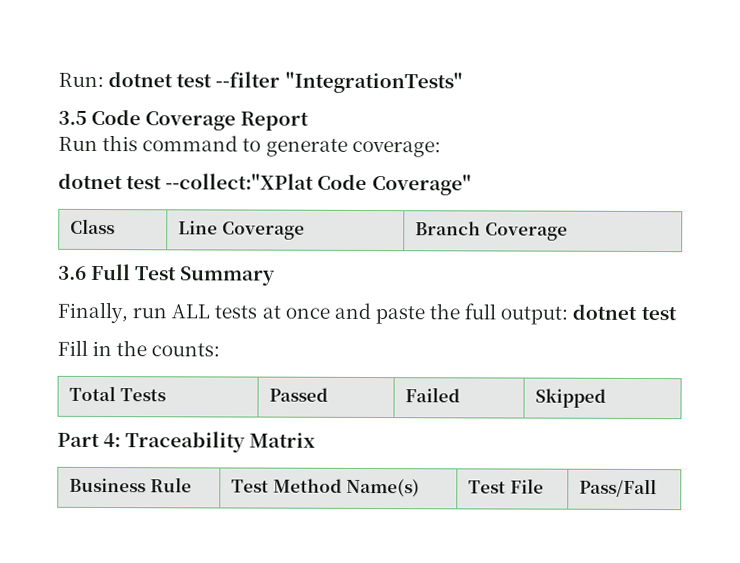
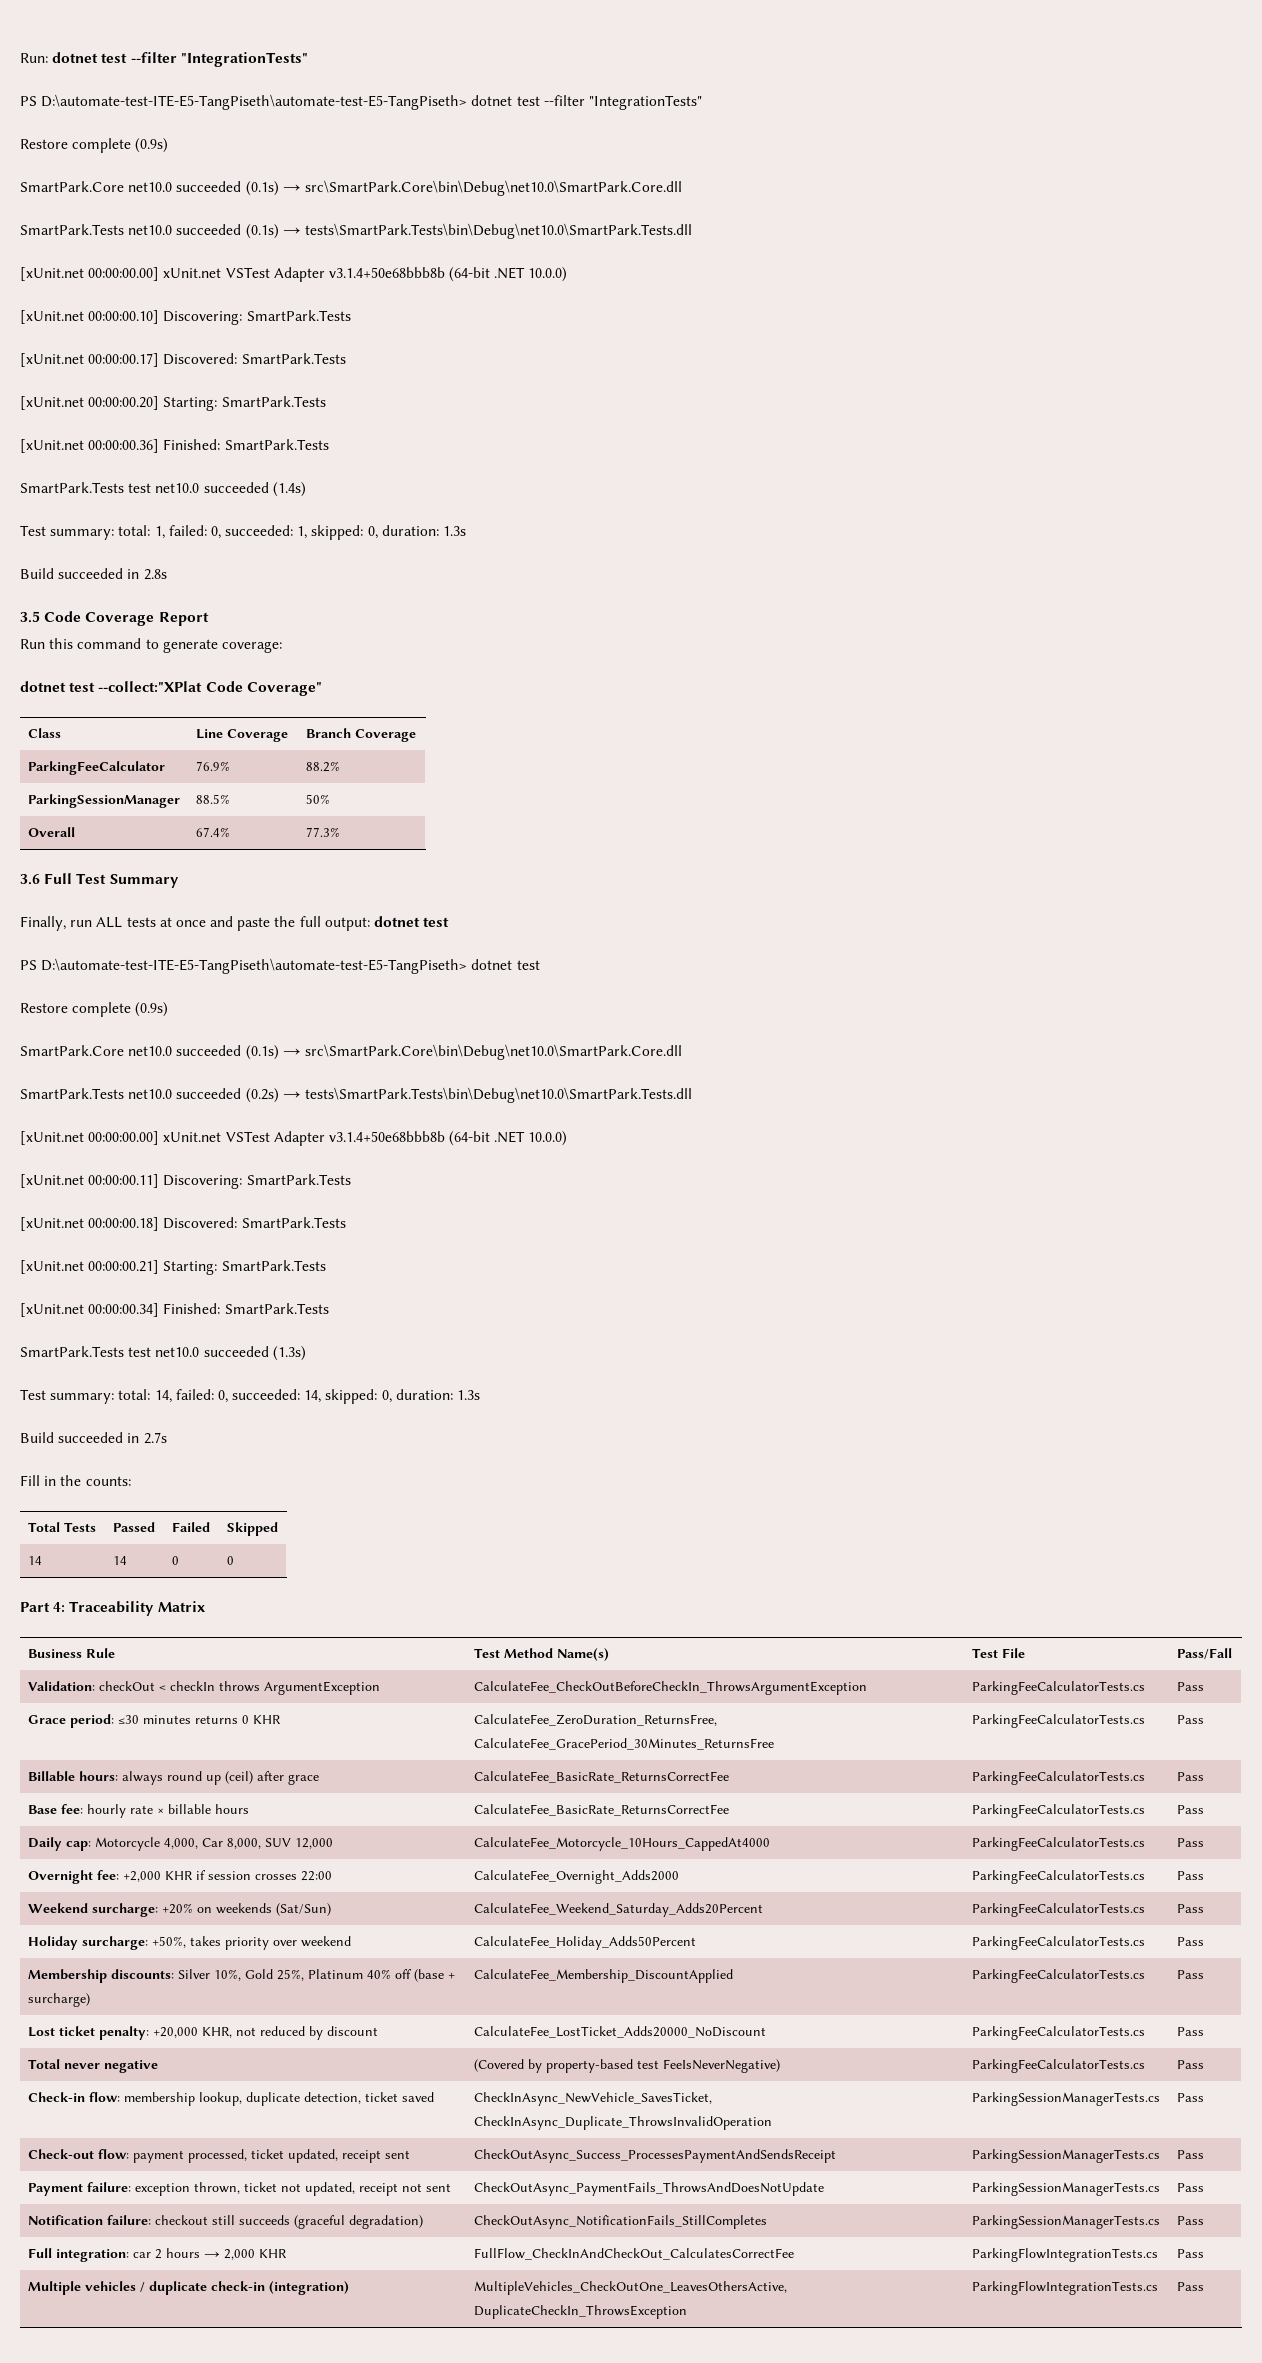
(463, 82) none -> [20,94,702,110] [20,138,169,153] [20,180,682,196] [20,223,692,239] [20,267,568,282] [20,310,351,325] [20,353,346,367] [20,396,326,411] [20,439,329,453] [20,482,306,497] [20,525,467,540] [20,568,167,580] // PS D:\automate-test-ITE-E5-TangPiseth\automate-test-E5-TangPiseth> dotnet test --filter "IntegrationTests" // Restore complete (0.9s) // SmartPark.Core net10.0 succeeded (0.1s) → src\SmartPark.Core\bin\Debug\net10.0\SmartPark.Core.dll // SmartPark.Tests net10.0 succeeded (0.1s) → tests\SmartPark.Tests\bin\Debug\net10.0\SmartPark.Tests.dll // [xUnit.net 00:00:00.00] xUnit.net VSTest Adapter v3.1.4+50e68bbb8b (64-bit .NET 10.0.0) // [xUnit.net 00:00:00.10] Discovering: SmartPark.Tests // [xUnit.net 00:00:00.17] Discovered: SmartPark.Tests // [xUnit.net 00:00:00.20] Starting: SmartPark.Tests // [xUnit.net 00:00:00.36] Finished: SmartPark.Tests // SmartPark.Tests test net10.0 succeeded (1.4s) // Test summary: total: 1, failed: 0, succeeded: 1, skipped: 0, duration: 1.3s // Build succeeded in 2.8s
(568, 231) none -> [27,761,165,775] [195,761,230,771] [305,761,340,772] [27,794,180,808] [195,794,230,804] [305,794,330,804] [27,827,75,837] [195,827,230,837] [305,827,340,837] // ParkingFeeCalculator | 76.9% | 88.2% // ParkingSessionManager | 88.5% | 50% // Overall | 67.4% | 77.3%
(677, 313) none -> [20,958,540,974] [20,1002,169,1017] [20,1044,682,1060] [20,1087,692,1103] [20,1131,568,1146] [20,1174,351,1189] [20,1217,346,1231] [20,1260,326,1275] [20,1303,329,1317] [20,1346,306,1361] [20,1389,481,1404] [20,1432,167,1444] // PS D:\automate-test-ITE-E5-TangPiseth\automate-test-E5-TangPiseth> dotnet test // Restore complete (0.9s) // SmartPark.Core net10.0 succeeded (0.1s) → src\SmartPark.Core\bin\Debug\net10.0\SmartPark.Core.dll // SmartPark.Tests net10.0 succeeded (0.2s) → tests\SmartPark.Tests\bin\Debug\net10.0\SmartPark.Tests.dll // [xUnit.net 00:00:00.00] xUnit.net VSTest Adapter v3.1.4+50e68bbb8b (64-bit .NET 10.0.0) // [xUnit.net 00:00:00.11] Discovering: SmartPark.Tests // [xUnit.net 00:00:00.18] Discovered: SmartPark.Tests // [xUnit.net 00:00:00.21] Starting: SmartPark.Tests // [xUnit.net 00:00:00.34] Finished: SmartPark.Tests // SmartPark.Tests test net10.0 succeeded (1.3s) // Test summary: total: 14, failed: 0, succeeded: 14, skipped: 0, duration: 1.3s // Build succeeded in 2.7s
(607, 398) none -> [27,1556,42,1565] [112,1556,127,1565] [171,1556,179,1565] [226,1556,234,1565] // 14 | 14 | 0 | 0
(658, 488) none -> [27,1681,380,1695] [473,1681,867,1695] [971,1681,1145,1695] [1176,1682,1204,1691] [27,1714,281,1728] [473,1714,717,1726] [473,1738,774,1750] [971,1714,1145,1728] [1176,1715,1204,1724] [27,1771,319,1785] [473,1771,729,1783] [971,1771,1145,1785] [1176,1772,1204,1781] [27,1804,249,1818] [473,1804,729,1816] [971,1804,1145,1818] [1176,1805,1204,1814] [27,1837,333,1851] [473,1837,770,1851] [971,1837,1145,1851] [1176,1838,1204,1847] [27,1870,332,1884] [473,1870,679,1884] [971,1870,1145,1884] [1176,1871,1204,1880] [27,1903,331,1917] [473,1903,763,1917] [971,1903,1145,1917] [1176,1904,1204,1913] [27,1936,351,1950] [473,1936,696,1950] [971,1936,1145,1950] [1176,1937,1204,1946] [27,1969,455,1983] [27,1993,90,2007] [473,1969,733,1983] [971,1969,1145,1983] [1176,1970,1204,1979] [27,2026,378,2040] [473,2026,766,2038] [971,2026,1145,2040] [1176,2027,1204,2036] [27,2059,158,2073] [473,2059,780,2073] [971,2059,1145,2073] [1176,2060,1204,2069] [27,2092,434,2106] [473,2092,712,2106] [473,2116,772,2130] [971,2092,1160,2106] [1176,2093,1204,2102] [27,2149,410,2163] [473,2149,836,2163] [971,2149,1160,2163] [1176,2150,1204,2159] [27,2182,451,2196] [473,2182,824,2196] [971,2182,1160,2196] [1176,2183,1204,2192] [27,2215,423,2229] [473,2215,767,2229] [971,2215,1160,2229] [1176,2216,1204,2225] [27,2248,287,2262] [473,2248,794,2260] [971,2248,1158,2262] [1176,2249,1204,2258] [27,2281,349,2295] [473,2281,787,2295] [473,2305,687,2319] [971,2281,1158,2295] [1176,2282,1204,2291] // Validation: checkOut < checkIn throws ArgumentException | CalculateFee_CheckOutBeforeCheckIn_ThrowsArgumentException | ParkingFeeCalculatorTests.cs | Pass // Grace period: ≤30 minutes returns 0 KHR | CalculateFee_ZeroDuration_ReturnsFree, CalculateFee_GracePeriod_30Minutes_ReturnsFree | ParkingFeeCalculatorTests.cs | Pass // Billable hours: always round up (ceil) after grace | CalculateFee_BasicRate_ReturnsCorrectFee | ParkingFeeCalculatorTests.cs | Pass // Base fee: hourly rate × billable hours | CalculateFee_BasicRate_ReturnsCorrectFee | ParkingFeeCalculatorTests.cs | Pass // Daily cap: Motorcycle 4,000, Car 8,000, SUV 12,000 | CalculateFee_Motorcycle_10Hours_CappedAt4000 | ParkingFeeCalculatorTests.cs | Pass // Overnight fee: +2,000 KHR if session crosses 22:00 | CalculateFee_Overnight_Adds2000 | ParkingFeeCalculatorTests.cs | Pass // Weekend surcharge: +20% on weekends (Sat/Sun) | CalculateFee_Weekend_Saturday_Adds20Percent | ParkingFeeCalculatorTests.cs | Pass // Holiday surcharge: +50%, takes priority over weekend | CalculateFee_Holiday_Adds50Percent | ParkingFeeCalculatorTests.cs | Pass // Membership discounts: Silver 10%, Gold 25%, Platinum 40% off (base + surcharge) | CalculateFee_Membership_DiscountApplied | ParkingFeeCalculatorTests.cs | Pass // Lost ticket penalty: +20,000 KHR, not reduced by discount | CalculateFee_LostTicket_Adds20000_NoDiscount | ParkingFeeCalculatorTests.cs | Pass // Total never negative | (Covered by property-based test FeeIsNeverNegative) | ParkingFeeCalculatorTests.cs | Pass // Check-in flow: membership lookup, duplicate detection, ticket saved | CheckInAsync_NewVehicle_SavesTicket, CheckInAsync_Duplicate_ThrowsInvalidOperation | ParkingSessionManagerTests.cs | Pass // Check-out flow: payment processed, ticket updated, receipt sent | CheckOutAsync_Success_ProcessesPaymentAndSendsReceipt | ParkingSessionManagerTests.cs | Pass // Payment failure: exception thrown, ticket not updated, receipt not sent | CheckOutAsync_PaymentFails_ThrowsAndDoesNotUpdate | ParkingSessionManagerTests.cs | Pass // Notification failure: checkout still succeeds (graceful degradation) | CheckOutAsync_NotificationFails_StillCompletes | ParkingSessionManagerTests.cs | Pass // Full integration: car 2 hours → 2,000 KHR | FullFlow_CheckInAndCheckOut_CalculatesCorrectFee | ParkingFlowIntegrationTests.cs | Pass // Multiple vehicles / duplicate check-in (integration) | MultipleVehicles_CheckOutOne_LeavesOthersActive, DuplicateCheckIn_ThrowsException | ParkingFlowIntegrationTests.cs | Pass

